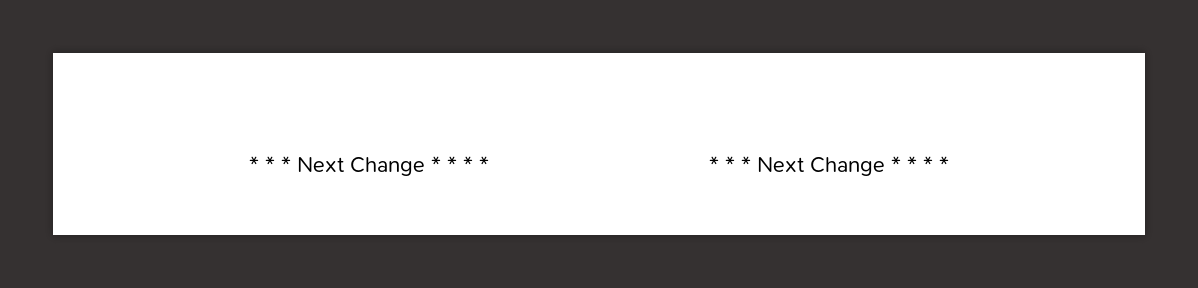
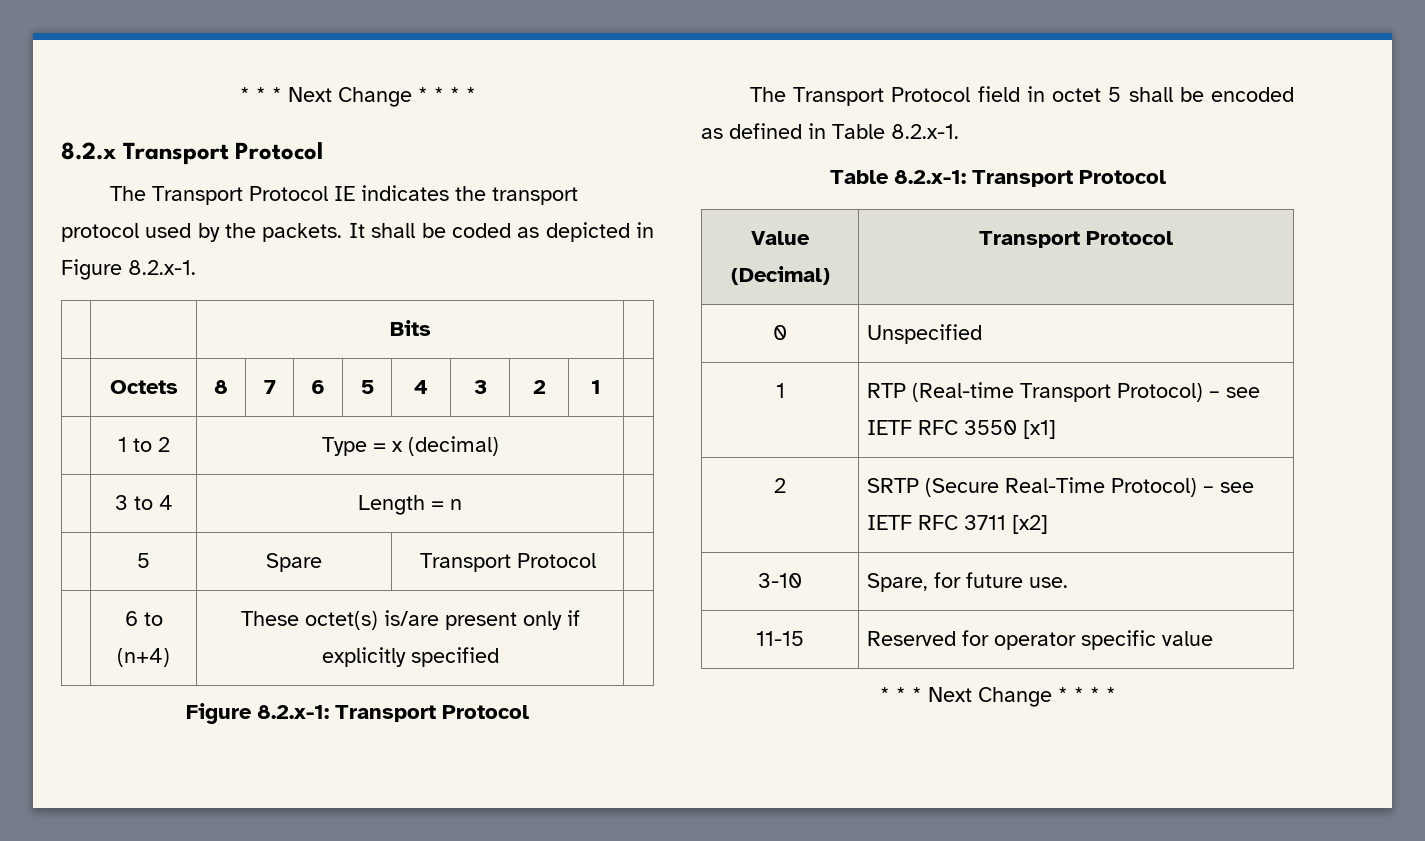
[249,156,489,176] * * * Next Change * * * * -> [239,87,476,107] [61,142,324,165] [109,185,578,205] [61,222,655,242] [61,259,196,280] [389,320,431,336] [109,380,178,394] [214,380,228,394] [263,380,276,394] [311,380,325,394] [360,380,374,394] [414,380,428,394] [473,380,487,394] [532,380,546,394] [591,380,601,394] [117,437,170,452] [321,436,499,456] [114,495,173,510] [358,495,462,515] [137,553,150,568] [266,553,322,572] [419,553,596,572] [124,611,163,626] [117,648,170,667] [240,610,580,630] [321,647,499,667] [186,703,529,724] [749,86,1294,106] [701,123,959,139] [829,170,1166,187] [751,231,810,245] [730,266,830,285] [979,231,1173,248] [773,325,787,340] [867,324,983,344] [775,383,785,398] [867,382,1261,402] [867,420,1057,439] [774,478,786,493] [867,477,1255,497] [867,515,1049,534] [758,573,802,588] [867,572,1069,592] [756,631,804,646] [867,630,1214,650] * * * Next Change * * * * // 8.2.x Transport Protocol // The Transport Protocol IE indicates the transport protocol used by the packets. It shall be coded as depicted in Figure 8.2.x-1. // | | Bits | // | Octets | 8 | 7 | 6 | 5 | 4 | 3 | 2 | 1 | // | 1 to 2 | Type = x (decimal) | // | 3 to 4 | Length = n | // | 5 | Spare | Transport Protocol | // | 6 to (n+4) | These octet(s) is/are present only if explicitly specified | // Figure 8.2.x-1: Transport Protocol // The Transport Protocol field in octet 5 shall be encoded as defined in Table 8.2.x-1. // Table 8.2.x-1: Transport Protocol // Value (Decimal) | Transport Protocol // 0 | Unspecified // 1 | RTP (Real-time Transport Protocol) – see IETF RFC 3550 [x1] // 2 | SRTP (Secure Real-Time Protocol) – see IETF RFC 3711 [x2] // 3-10 | Spare, for future use. // 11-15 | Reserved for operator specific value

